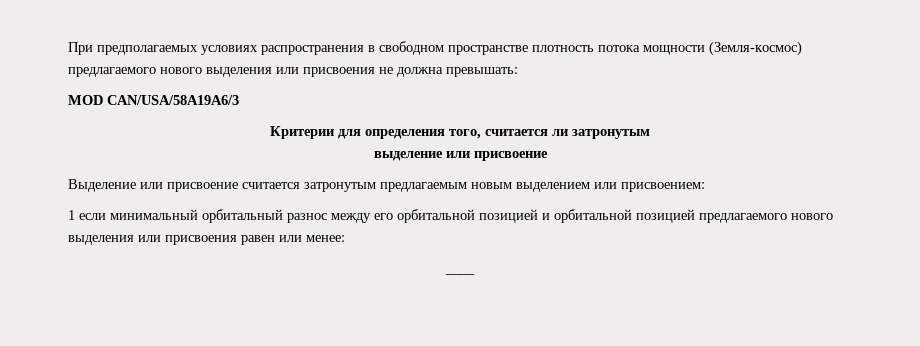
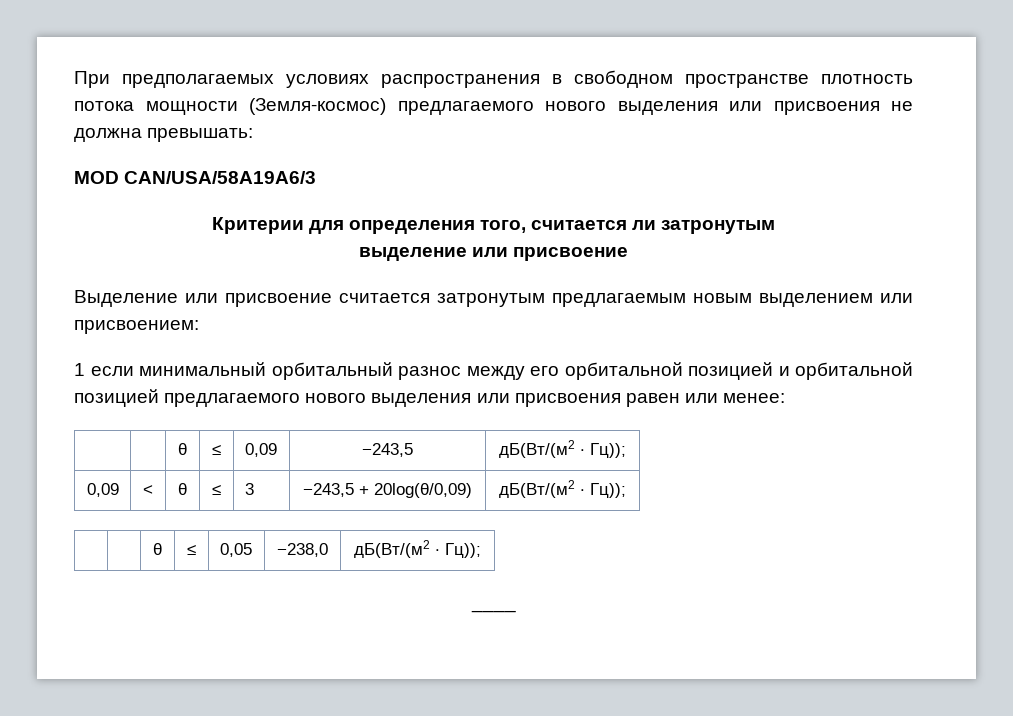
(345, 238) none -> [178,443,187,455] [212,444,221,455] [244,443,277,457] [362,443,413,457] [499,440,626,458] [87,483,120,497] [143,485,153,495] [178,483,187,495] [212,484,221,495] [244,483,254,495] [303,483,472,498] [499,480,626,498] [153,543,162,555] [187,544,196,555] [219,543,252,557] [277,543,328,557] [354,540,481,558] // | | θ | ≤ | 0,09 | −243,5 | дБ(Вт/(м2 ∙ Гц)); // 0,09 | < | θ | ≤ | 3 | −243,5 + 20log(θ/0,09) | дБ(Вт/(м2 ∙ Гц)); // | | θ | ≤ | 0,05 | −238,0 | дБ(Вт/(м2 ∙ Гц));

